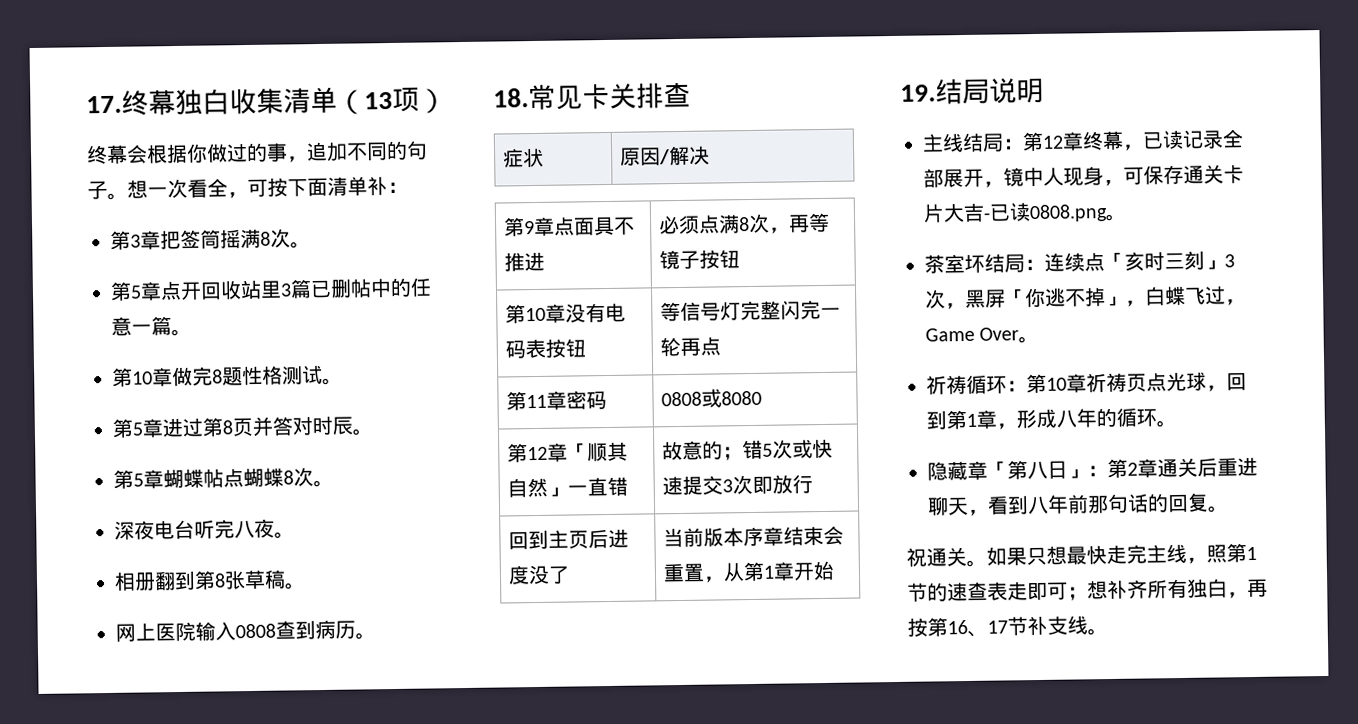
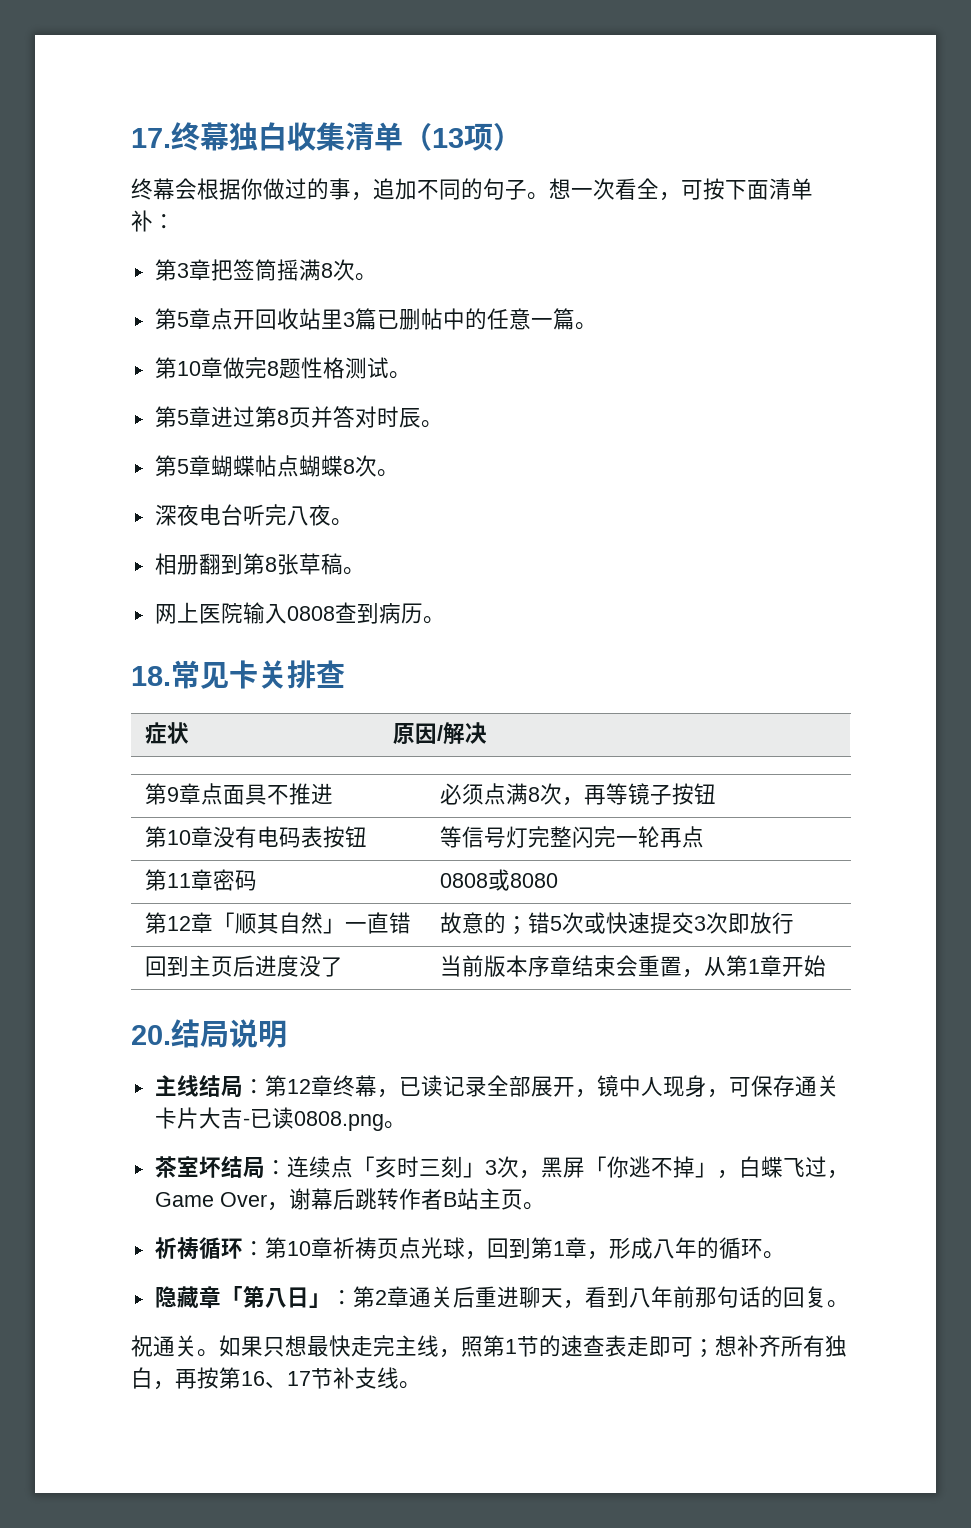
[900,84,936,102] 19. -> [131,1025,171,1045] 20.
(1020, 334) none -> [266,1188,523,1211] ，谢幕后跳转作者B站主页

